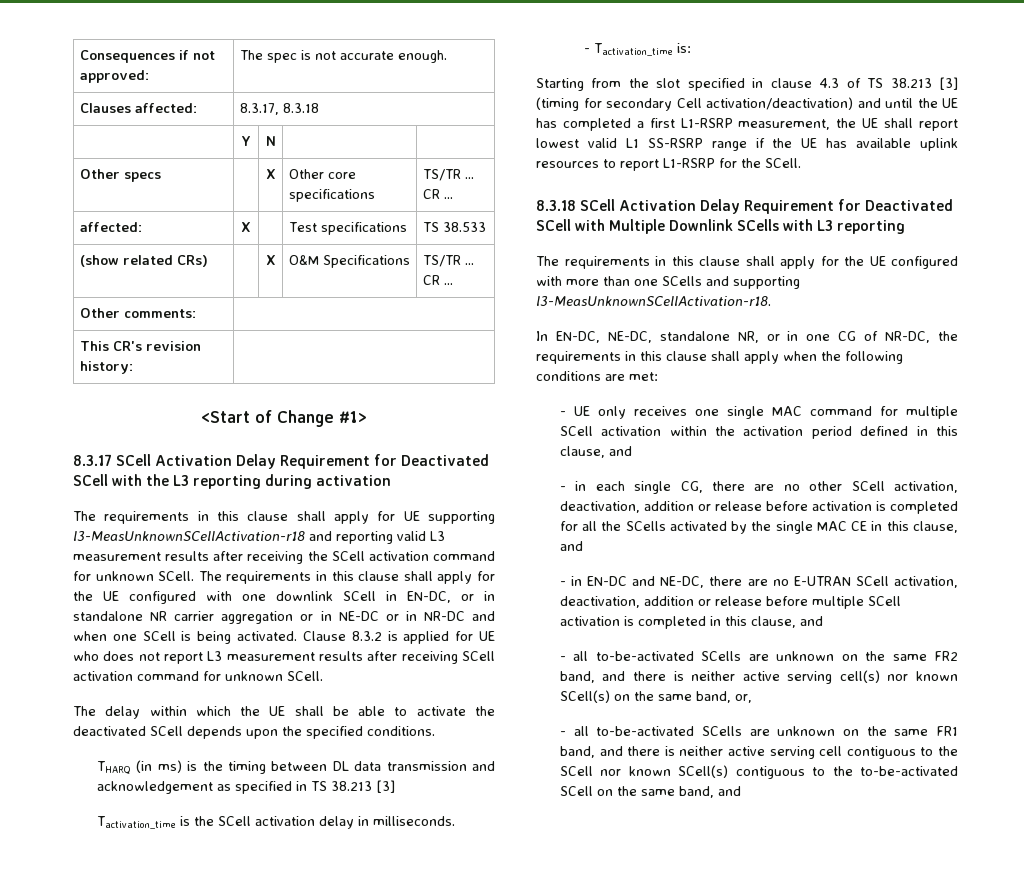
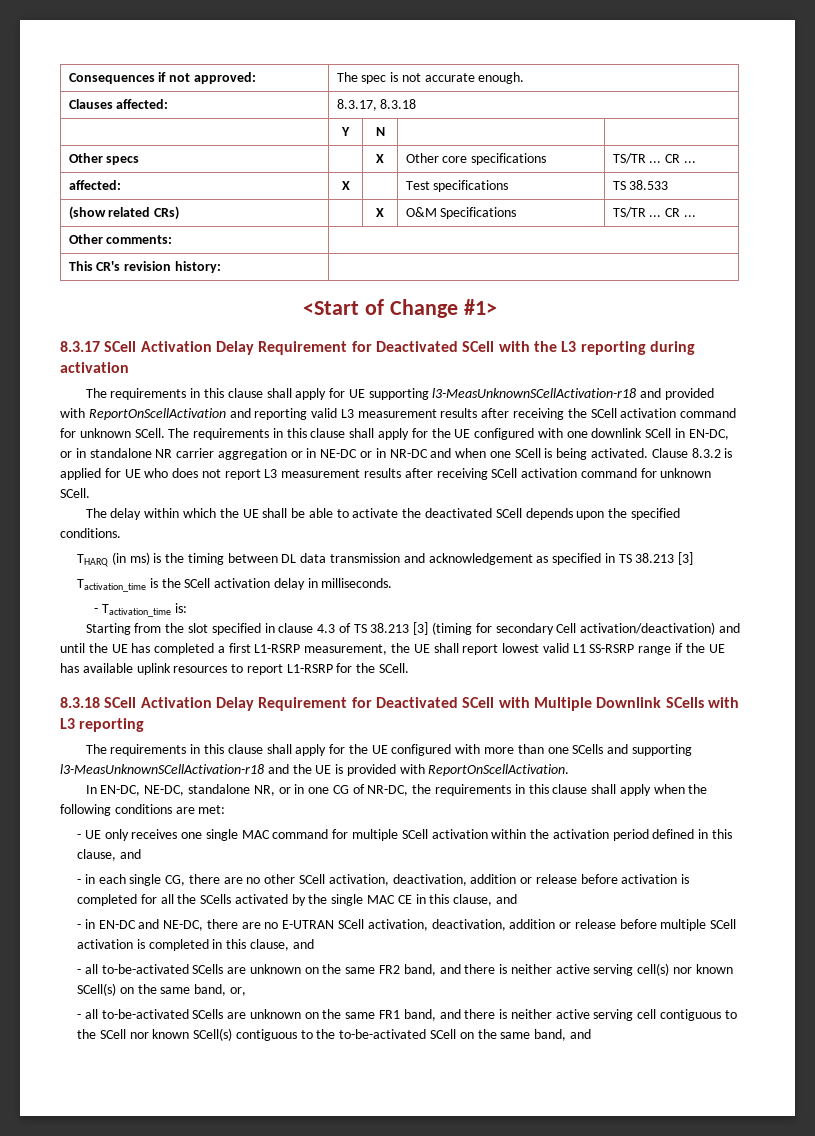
(332, 536) none -> [664,388,714,400] [60,408,251,420] provided with ReportOnScellActivation and
[536,296,771,306] l3-MeasUnknownSCellActivation-r18. -> [60,764,570,776] l3-MeasUnknownSCellActivation-r18 and the UE is provided with ReportOnScellActivation.

